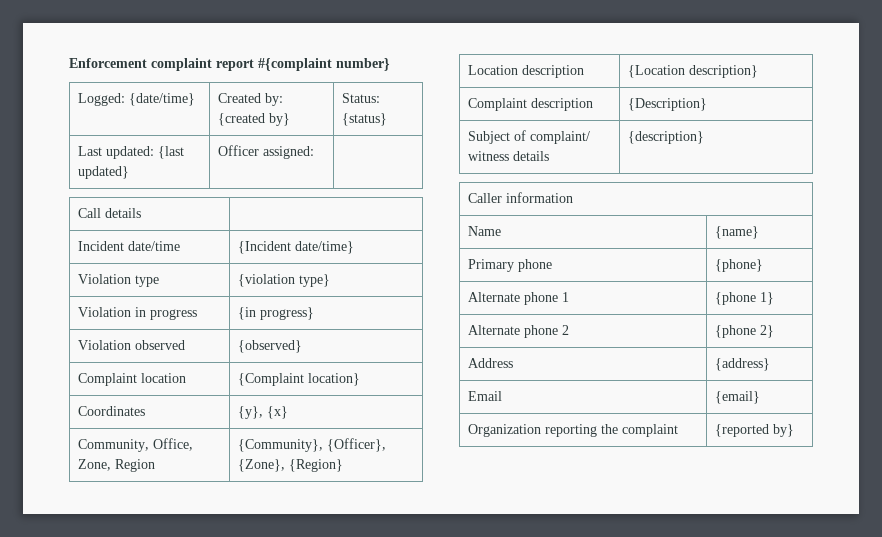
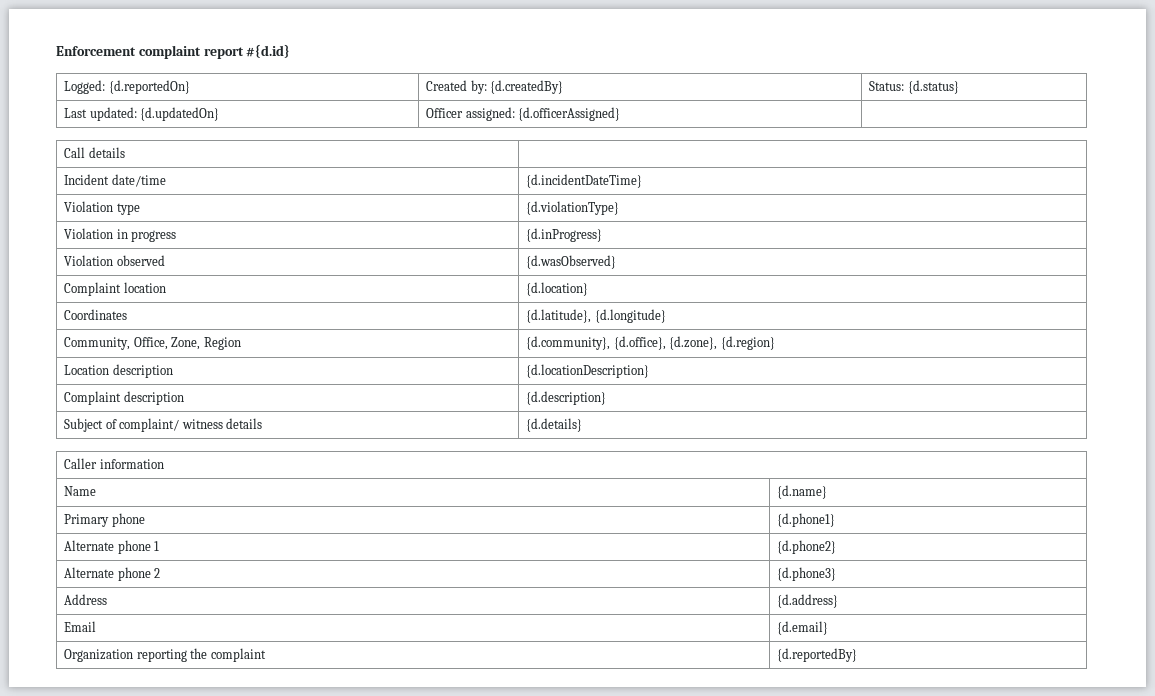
[258,58,390,71] #{complaint number} -> [246,44,291,58] #{d.id}
[129,93,196,106] {date/time} -> [108,80,190,94] {d.reportedOn}
[218,113,291,126] {created by} -> [490,80,564,94] {d.createdBy}
[342,113,388,126] {status} -> [907,80,959,94] {d.status}
[158,146,185,159] [78,166,130,179] {last updated} -> [140,107,220,121] {d.updatedOn}
(315, 152) none -> [518,107,621,121] {d.officerAssigned}
[238,241,355,254] {Incident date/time} -> [526,174,643,188] {d.incidentDateTime}
[238,274,331,287] {violation type} -> [526,201,620,215] {d.violationType}
[238,307,315,320] {in progress} -> [526,228,603,242] {d.inProgress}
[238,340,303,353] {observed} -> [526,255,617,269] {d.wasObserved}
[238,373,361,386] {Complaint location} -> [526,282,589,296] {d.location}
[238,406,289,419] {y}, {x} -> [526,309,666,323] {d.latitude}, {d.longitude}
[238,438,387,452] [238,459,344,472] {Community}, {Officer}, {Zone}, {Region} -> [526,336,775,350] {d.community}, {d.office}, {d.zone}, {d.region}
[628,65,759,78] {Location description} -> [526,364,650,378] {d.locationDescription}
[628,98,708,111] {Description} -> [526,391,607,405] {d.description}
[628,131,705,144] {description} -> [526,418,583,432] {d.details}
[715,226,760,239] {name} -> [777,485,828,499] {d.name}
[715,259,764,272] {phone} -> [777,513,836,527] {d.phone1}
[715,292,775,305] {phone 1} -> [777,540,837,554] {d.phone2}
[715,325,775,338] {phone 2} -> [777,567,837,581] {d.phone3}
[715,358,771,371] {address} -> [777,594,839,608] {d.address}
[715,391,761,404] {email} -> [777,621,829,635] {d.email}
[715,424,795,437] {reported by} -> [777,648,858,662] {d.reportedBy}

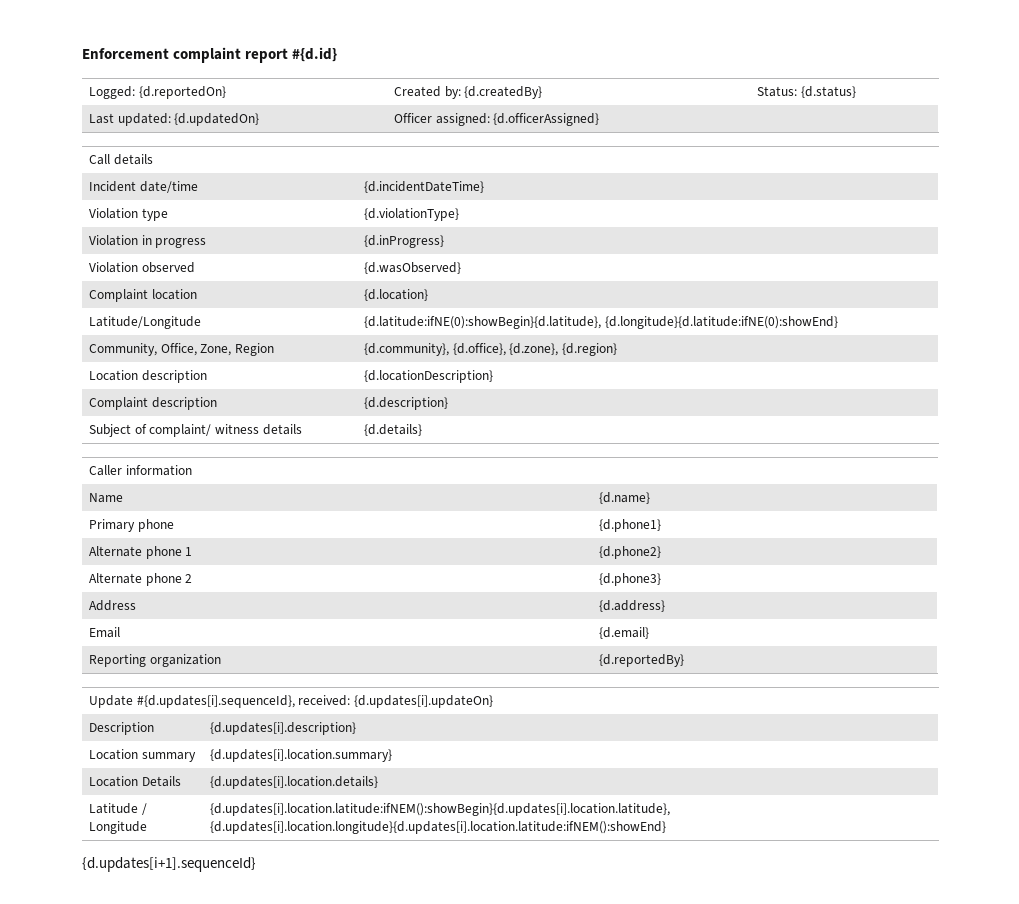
[64,309,128,320] [526,309,666,323] Coordinates | {d.latitude}, {d.longitude} -> [89,316,202,329] [364,316,838,329] Latitude/Longitude | {d.latitude:ifNE(0):showBegin}{d.latitude}, {d.longitude}{d.latitude:ifNE(0):showEnd}
[64,648,266,662] [777,648,858,662] Organization reporting the complaint | {d.reportedBy} -> [89,654,221,667] [599,654,685,667] [89,695,494,708] [89,722,155,735] [210,722,357,735] [89,749,196,762] [210,749,393,762] [89,776,181,787] [210,776,379,789] [89,803,147,815] [89,821,148,834] [210,803,671,816] [210,821,667,834] [82,857,256,872] Reporting organization | {d.reportedBy} // Update #{d.updates[i].sequenceId}, received: {d.updates[i].updateOn} // Description | {d.updates[i].description} // Location summary | {d.updates[i].location.summary} // Location Details | {d.updates[i].location.details} // Latitude / Longitude | {d.updates[i].location.latitude:ifNEM():showBegin}{d.updates[i].location.latitude}, {d.updates[i].location.longitude}{d.updates[i].location.latitude:ifNEM():showEnd} // {d.updates[i+1].sequenceId}

